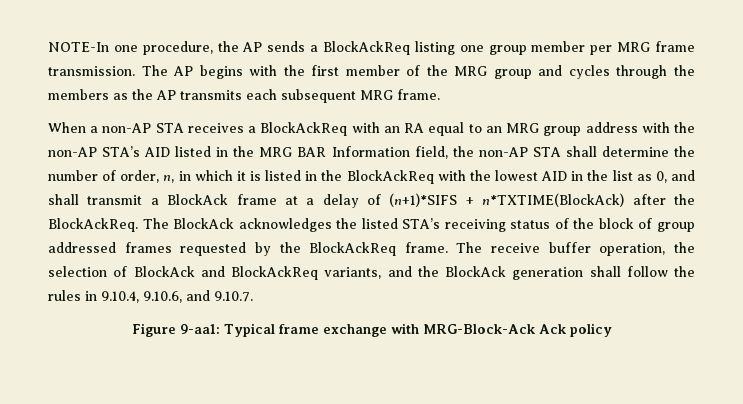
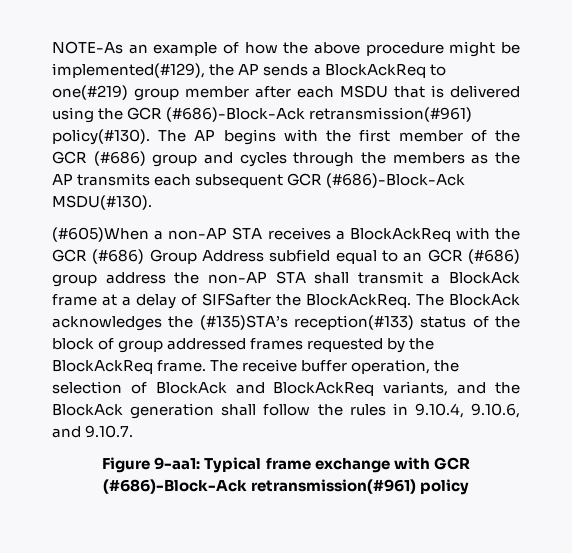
[48,41,213,55] NOTE-In one procedure, -> [52,41,520,57] [52,63,205,78] NOTE-As an example of how the above procedure might be implemented(#129),
[414,41,695,55] [48,66,135,76] listing one group member per MRG frame transmission. -> [430,64,447,76] [52,85,520,101] [52,107,473,123] [52,129,150,145] to one(#219) group member after each MSDU that is delivered using the GCR (#686)-Block-Ack retransmission(#961) policy(#130).
[454,66,488,76] MRG -> [52,151,146,166] GCR (#686)
[360,89,440,100] [48,122,86,133] MRG frame. // When -> [287,173,466,188] [52,195,152,210] [52,227,149,242] GCR (#686)-Block-Ack MSDU(#130). // (#605)When
[383,122,696,136] [48,146,696,159] [48,170,695,184] an RA equal to an MRG group address with the non-AP STA’s AID listed in the MRG BAR Information field, the non-AP STA shall determine the number of order, n, in which it is listed in the BlockAckReq with the lowest AID in the list as 0, and -> [495,228,520,240] [52,249,520,264] [52,271,306,287] the GCR (#686) Group Address subfield equal to an GCR (#686) group address the non-AP STA
[389,193,666,207] (n+1)*SIFS + n*TXTIME(BlockAck) after -> [202,293,271,306] SIFSafter
[361,218,506,232] listed STA’s receiving -> [199,315,414,330] (#135)STA’s reception(#133)
[422,324,567,334] MRG-Block-Ack Ack -> [433,457,470,470] [102,479,416,494] GCR (#686)-Block-Ack retransmission(#961)

